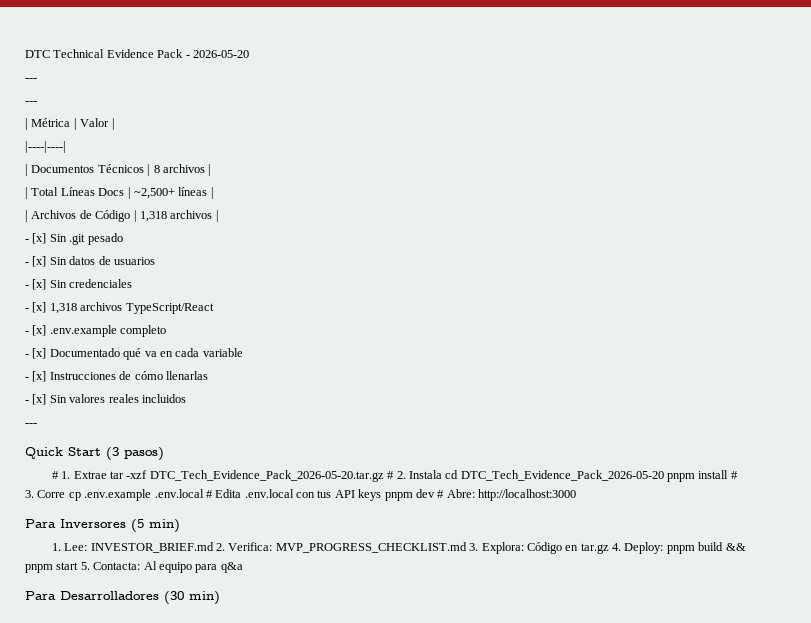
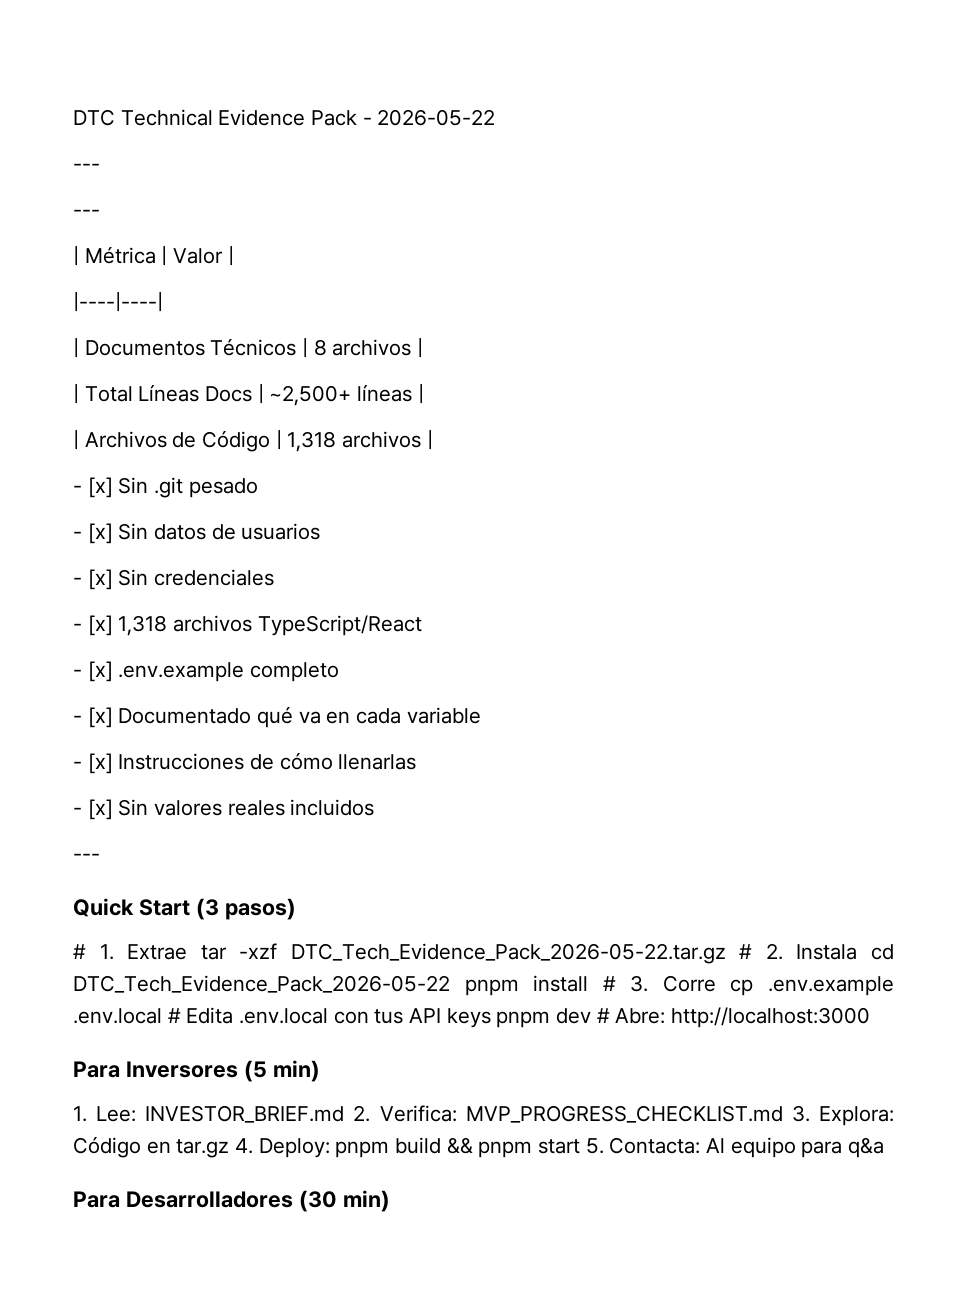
[192,50,249,58] 2026-05-20 -> [377,109,496,126] 2026-05-22
[149,470,384,482] DTC_Tech_Evidence_Pack_2026-05-20.tar.gz -> [290,943,726,964] DTC_Tech_Evidence_Pack_2026-05-22.tar.gz
[460,470,664,481] DTC_Tech_Evidence_Pack_2026-05-20 -> [73,975,450,993] DTC_Tech_Evidence_Pack_2026-05-22

